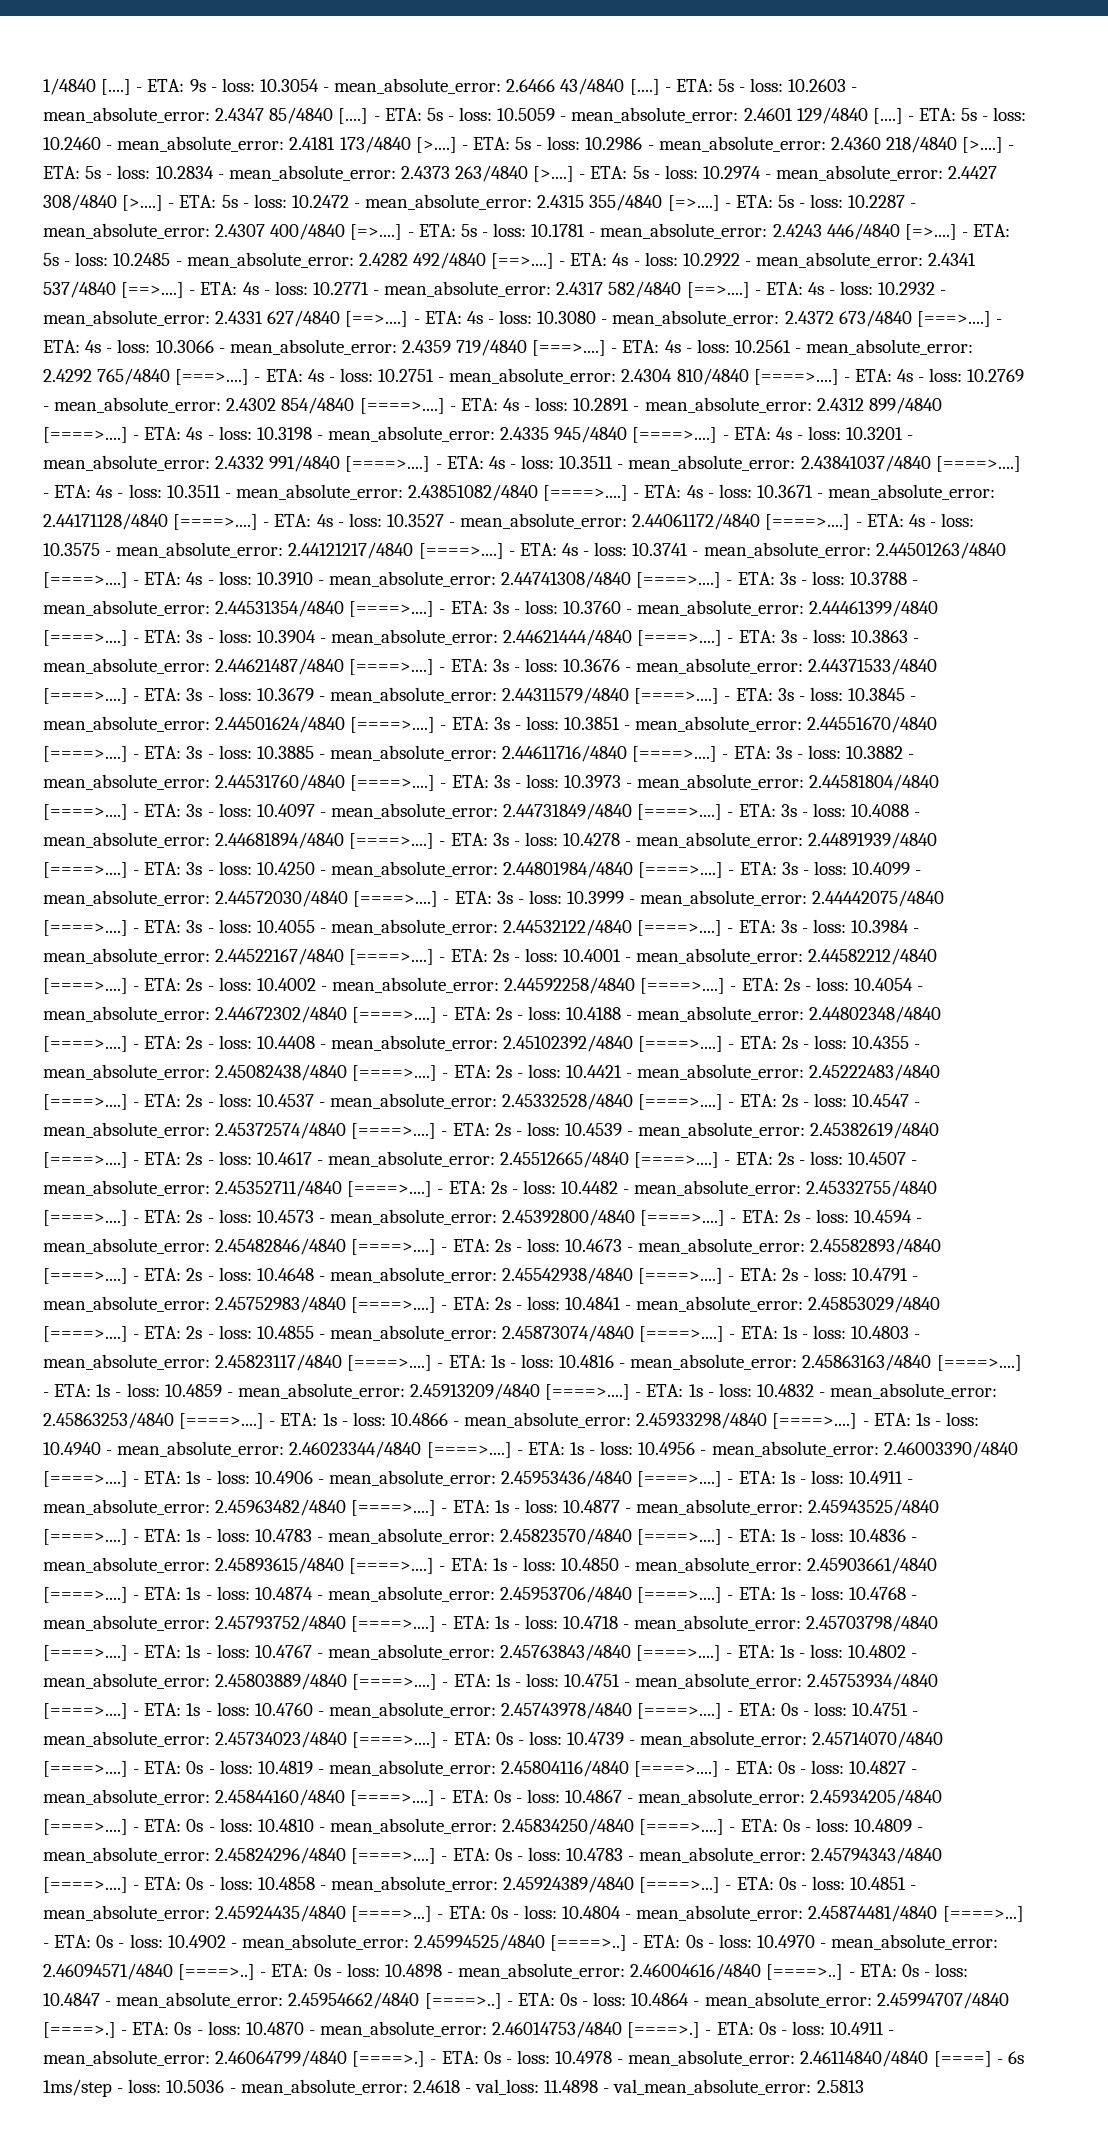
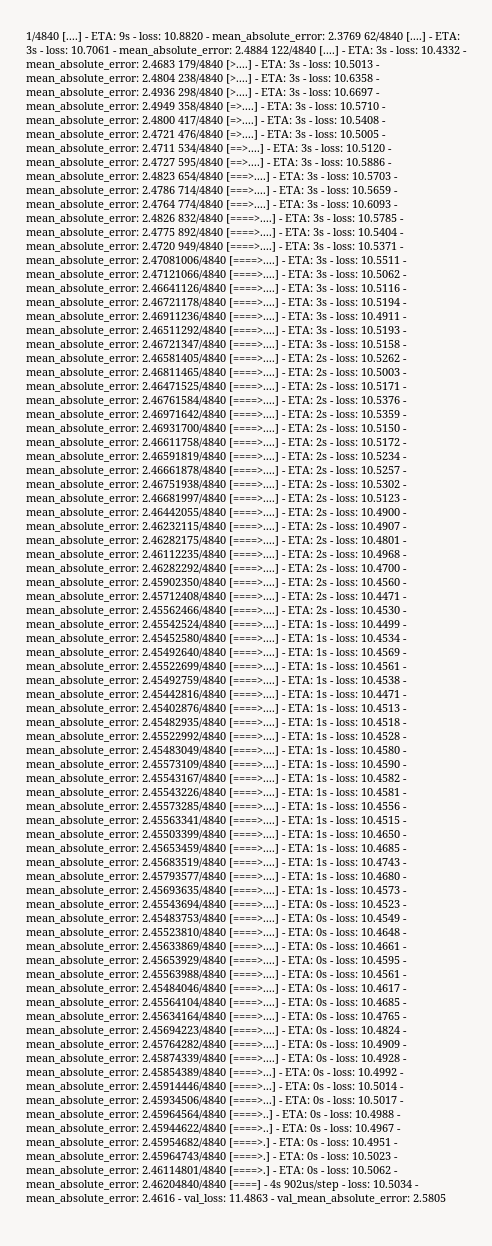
[259,78,858,95] [43,107,1027,124] [43,136,1015,153] [43,165,998,182] [43,194,917,211] [43,223,1011,240] [43,252,977,269] [43,281,947,298] [43,310,1002,327] [43,339,974,356] [43,368,1025,385] [43,397,942,414] [43,426,914,443] [43,455,1021,472] [43,484,996,501] [43,513,975,530] [43,542,1006,559] [43,571,919,588] [43,600,939,617] [43,629,920,646] [43,658,938,675] [43,687,917,704] [43,716,938,733] [43,745,915,762] [43,774,940,791] [43,803,921,820] [43,832,938,849] [43,861,922,878] [43,890,945,907] [43,919,920,936] [43,948,938,965] [43,977,924,994] [43,1006,942,1023] [43,1035,921,1052] [43,1064,941,1081] [43,1093,921,1110] [43,1122,940,1139] [43,1151,918,1168] [43,1180,938,1197] [43,1209,923,1226] [43,1238,942,1255] [43,1267,919,1284] [43,1296,941,1313] [43,1325,921,1342] [43,1354,1022,1371] [43,1383,998,1400] [43,1412,980,1429] [43,1441,1018,1458] [43,1470,914,1487] [43,1499,940,1516] [43,1528,918,1545] [43,1557,938,1574] [43,1586,918,1603] [43,1615,939,1632] [43,1644,918,1661] [43,1673,939,1690] [43,1702,919,1719] [43,1731,944,1748] [43,1760,918,1777] [43,1789,943,1806] [43,1818,924,1835] [43,1847,943,1864] [43,1876,917,1893] [43,1905,1024,1922] [43,1934,999,1951] [43,1963,969,1980] [43,1992,1009,2009] [43,2021,895,2038] [43,2050,929,2067] 10.3054 - mean_absolute_error: 2.6466 43/4840 [....] - ETA: 5s - loss: 10.2603 - mean_absolute_error: 2.4347 85/4840 [....] - ETA: 5s - loss: 10.5059 - mean_absolute_error: 2.4601 129/4840 [....] - ETA: 5s - loss: 10.2460 - mean_absolute_error: 2.4181 173/4840 [>....] - ETA: 5s - loss: 10.2986 - mean_absolute_error: 2.4360 218/4840 [>....] - ETA: 5s - loss: 10.2834 - mean_absolute_error: 2.4373 263/4840 [>....] - ETA: 5s - loss: 10.2974 - mean_absolute_error: 2.4427 308/4840 [>....] - ETA: 5s - loss: 10.2472 - mean_absolute_error: 2.4315 355/4840 [=>....] - ETA: 5s - loss: 10.2287 - mean_absolute_error: 2.4307 400/4840 [=>....] - ETA: 5s - loss: 10.1781 - mean_absolute_error: 2.4243 446/4840 [=>....] - ETA: 5s - loss: 10.2485 - mean_absolute_error: 2.4282 492/4840 [==>....] - ETA: 4s - loss: 10.2922 - mean_absolute_error: 2.4341 537/4840 [==>....] - ETA: 4s - loss: 10.2771 - mean_absolute_error: 2.4317 582/4840 [==>....] - ETA: 4s - loss: 10.2932 - mean_absolute_error: 2.4331 627/4840 [==>....] - ETA: 4s - loss: 10.3080 - mean_absolute_error: 2.4372 673/4840 [===>....] - ETA: 4s - loss: 10.3066 - mean_absolute_error: 2.4359 719/4840 [===>....] - ETA: 4s - loss: 10.2561 - mean_absolute_error: 2.4292 765/4840 [===>....] - ETA: 4s - loss: 10.2751 - mean_absolute_error: 2.4304 810/4840 [====>....] - ETA: 4s - loss: 10.2769 - mean_absolute_error: 2.4302 854/4840 [====>....] - ETA: 4s - loss: 10.2891 - mean_absolute_error: 2.4312 899/4840 [====>....] - ETA: 4s - loss: 10.3198 - mean_absolute_error: 2.4335 945/4840 [====>....] - ETA: 4s - loss: 10.3201 - mean_absolute_error: 2.4332 991/4840 [====>....] - ETA: 4s - loss: 10.3511 - mean_absolute_error: 2.43841037/4840 [====>....] - ETA: 4s - loss: 10.3511 - mean_absolute_error: 2.43851082/4840 [====>....] - ETA: 4s - loss: 10.3671 - mean_absolute_error: 2.44171128/4840 [====>....] - ETA: 4s - loss: 10.3527 - mean_absolute_error: 2.44061172/4840 [====>....] - ETA: 4s - loss: 10.3575 - mean_absolute_error: 2.44121217/4840 [====>....] - ETA: 4s - loss: 10.3741 - mean_absolute_error: 2.44501263/4840 [====>....] - ETA: 4s - loss: 10.3910 - mean_absolute_error: 2.44741308/4840 [====>....] - ETA: 3s - loss: 10.3788 - mean_absolute_error: 2.44531354/4840 [====>....] - ETA: 3s - loss: 10.3760 - mean_absolute_error: 2.44461399/4840 [====>....] - ETA: 3s - loss: 10.3904 - mean_absolute_error: 2.44621444/4840 [====>....] - ETA: 3s - loss: 10.3863 - mean_absolute_error: 2.44621487/4840 [====>....] - ETA: 3s - loss: 10.3676 - mean_absolute_error: 2.44371533/4840 [====>....] - ETA: 3s - loss: 10.3679 - mean_absolute_error: 2.44311579/4840 [====>....] - ETA: 3s - loss: 10.3845 - mean_absolute_error: 2.44501624/4840 [====>....] - ETA: 3s - loss: 10.3851 - mean_absolute_error: 2.44551670/4840 [====>....] - ETA: 3s - loss: 10.3885 - mean_absolute_error: 2.44611716/4840 [====>....] - ETA: 3s - loss: 10.3882 - mean_absolute_error: 2.44531760/4840 [====>....] - ETA: 3s - loss: 10.3973 - mean_absolute_error: 2.44581804/4840 [====>....] - ETA: 3s - loss: 10.4097 - mean_absolute_error: 2.44731849/4840 [====>....] - ETA: 3s - loss: 10.4088 - mean_absolute_error: 2.44681894/4840 [====>....] - ETA: 3s - loss: 10.4278 - mean_absolute_error: 2.44891939/4840 [====>....] - ETA: 3s - loss: 10.4250 - mean_absolute_error: 2.44801984/4840 [====>....] - ETA: 3s - loss: 10.4099 - mean_absolute_error: 2.44572030/4840 [====>....] - ETA: 3s - loss: 10.3999 - mean_absolute_error: 2.44442075/4840 [====>....] - ETA: 3s - loss: 10.4055 - mean_absolute_error: 2.44532122/4840 [====>....] - ETA: 3s - loss: 10.3984 - mean_absolute_error: 2.44522167/4840 [====>....] - ETA: 2s - loss: 10.4001 - mean_absolute_error: 2.44582212/4840 [====>....] - ETA: 2s - loss: 10.4002 - mean_absolute_error: 2.44592258/4840 [====>....] - ETA: 2s - loss: 10.4054 - mean_absolute_error: 2.44672302/4840 [====>....] - ETA: 2s - loss: 10.4188 - mean_absolute_error: 2.44802348/4840 [====>....] - ETA: 2s - loss: 10.4408 - mean_absolute_error: 2.45102392/4840 [====>....] - ETA: 2s - loss: 10.4355 - mean_absolute_error: 2.45082438/4840 [====>....] - ETA: 2s - loss: 10.4421 - mean_absolute_error: 2.45222483/4840 [====>....] - ETA: 2s - loss: 10.4537 - mean_absolute_error: 2.45332528/4840 [====>....] - ETA: 2s - loss: 10.4547 - mean_absolute_error: 2.45372574/4840 [====>....] - ETA: 2s - loss: 10.4539 - mean_absolute_error: 2.45382619/4840 [====>....] - ETA: 2s - loss: 10.4617 - mean_absolute_error: 2.45512665/4840 [====>....] - ETA: 2s - loss: 10.4507 - mean_absolute_error: 2.45352711/4840 [====>....] - ETA: 2s - loss: 10.4482 - mean_absolute_error: 2.45332755/4840 [====>....] - ETA: 2s - loss: 10.4573 - mean_absolute_error: 2.45392800/4840 [====>....] - ETA: 2s - loss: 10.4594 - mean_absolute_error: 2.45482846/4840 [====>....] - ETA: 2s - loss: 10.4673 - mean_absolute_error: 2.45582893/4840 [====>....] - ETA: 2s - loss: 10.4648 - mean_absolute_error: 2.45542938/4840 [====>....] - ETA: 2s - loss: 10.4791 - mean_absolute_error: 2.45752983/4840 [====>....] - ETA: 2s - loss: 10.4841 - mean_absolute_error: 2.45853029/4840 [====>....] - ETA: 2s - loss: 10.4855 - mean_absolute_error: 2.45873074/4840 [====>....] - ETA: 1s - loss: 10.4803 - mean_absolute_error: 2.45823117/4840 [====>....] - ETA: 1s - loss: 10.4816 - mean_absolute_error: 2.45863163/4840 [====>....] - ETA: 1s - loss: 10.4859 - mean_absolute_error: 2.45913209/4840 [====>....] - ETA: 1s - loss: 10.4832 - mean_absolute_error: 2.45863253/4840 [====>....] - ETA: 1s - loss: 10.4866 - mean_absolute_error: 2.45933298/4840 [====>....] - ETA: 1s - loss: 10.4940 - mean_absolute_error: 2.46023344/4840 [====>....] - ETA: 1s - loss: 10.4956 - mean_absolute_error: 2.46003390/4840 [====>....] - ETA: 1s - loss: 10.4906 - mean_absolute_error: 2.45953436/4840 [====>....] - ETA: 1s - loss: 10.4911 - mean_absolute_error: 2.45963482/4840 [====>....] - ETA: 1s - loss: 10.4877 - mean_absolute_error: 2.45943525/4840 [====>....] - ETA: 1s - loss: 10.4783 - mean_absolute_error: 2.45823570/4840 [====>....] - ETA: 1s - loss: 10.4836 - mean_absolute_error: 2.45893615/4840 [====>....] - ETA: 1s - loss: 10.4850 - mean_absolute_error: 2.45903661/4840 [====>....] - ETA: 1s - loss: 10.4874 - mean_absolute_error: 2.45953706/4840 [====>....] - ETA: 1s - loss: 10.4768 - mean_absolute_error: 2.45793752/4840 [====>....] - ETA: 1s - loss: 10.4718 - mean_absolute_error: 2.45703798/4840 [====>....] - ETA: 1s - loss: 10.4767 - mean_absolute_error: 2.45763843/4840 [====>....] - ETA: 1s - loss: 10.4802 - mean_absolute_error: 2.45803889/4840 [====>....] - ETA: 1s - loss: 10.4751 - mean_absolute_error: 2.45753934/4840 [====>....] - ETA: 1s - loss: 10.4760 - mean_absolute_error: 2.45743978/4840 [====>....] - ETA: 0s - loss: 10.4751 - mean_absolute_error: 2.45734023/4840 [====>....] - ETA: 0s - loss: 10.4739 - mean_absolute_error: 2.45714070/4840 [====>....] - ETA: 0s - loss: 10.4819 - mean_absolute_error: 2.45804116/4840 [====>....] - ETA: 0s - loss: 10.4827 - mean_absolute_error: 2.45844160/4840 [====>....] - ETA: 0s - loss: 10.4867 - mean_absolute_error: 2.45934205/4840 [====>....] - ETA: 0s - loss: 10.4810 - mean_absolute_error: 2.45834250/4840 [====>....] - ETA: 0s - loss: 10.4809 - mean_absolute_error: 2.45824296/4840 [====>....] - ETA: 0s - loss: 10.4783 - mean_absolute_error: 2.45794343/4840 [====>....] - ETA: 0s - loss: 10.4858 - mean_absolute_error: 2.45924389/4840 [====>...] - ETA: 0s - loss: 10.4851 - mean_absolute_error: 2.45924435/4840 [====>...] - ETA: 0s - loss: 10.4804 - mean_absolute_error: 2.45874481/4840 [====>...] - ETA: 0s - loss: 10.4902 - mean_absolute_error: 2.45994525/4840 [====>..] - ETA: 0s - loss: 10.4970 - mean_absolute_error: 2.46094571/4840 [====>..] - ETA: 0s - loss: 10.4898 - mean_absolute_error: 2.46004616/4840 [====>..] - ETA: 0s - loss: 10.4847 - mean_absolute_error: 2.45954662/4840 [====>..] - ETA: 0s - loss: 10.4864 - mean_absolute_error: 2.45994707/4840 [====>.] - ETA: 0s - loss: 10.4870 - mean_absolute_error: 2.46014753/4840 [====>.] - ETA: 0s - loss: 10.4911 - mean_absolute_error: 2.46064799/4840 [====>.] - ETA: 0s - loss: 10.4978 - mean_absolute_error: 2.46114840/4840 -> [164,32,460,42] [26,46,467,56] [26,60,380,70] [26,74,380,84] [26,88,380,98] [26,102,386,112] [26,116,386,126] [26,130,386,140] [26,144,392,154] [26,158,392,168] [26,172,398,182] [26,186,398,196] [26,200,398,210] [26,214,404,224] [26,228,404,238] [26,242,404,252] [26,256,407,266] [26,270,407,280] [26,284,407,294] [26,298,407,308] [26,312,407,322] [26,326,407,336] [26,340,407,350] [26,354,407,364] [26,368,407,378] [26,382,407,392] [26,396,407,406] [26,410,407,420] [26,424,407,434] [26,438,407,448] [26,452,407,462] [26,466,407,476] [26,480,407,490] [26,494,407,504] [26,508,407,518] [26,522,407,532] [26,536,407,546] [26,550,407,560] [26,564,407,574] [26,578,407,588] [26,592,407,602] [26,606,407,616] [26,620,407,630] [26,634,407,644] [26,648,407,658] [26,662,407,672] [26,676,407,686] [26,690,407,700] [26,704,407,714] [26,718,407,728] [26,732,407,742] [26,746,407,756] [26,760,407,770] [26,774,407,784] [26,788,407,798] [26,802,407,812] [26,816,407,826] [26,830,407,840] [26,844,407,854] [26,858,407,868] [26,872,407,882] [26,886,407,896] [26,900,407,910] [26,914,407,924] [26,928,407,938] [26,942,407,952] [26,956,407,966] [26,970,407,980] [26,984,407,994] [26,998,407,1008] [26,1012,407,1022] [26,1026,407,1036] [26,1040,407,1050] [26,1054,407,1064] [26,1068,404,1078] [26,1082,404,1092] [26,1096,404,1106] [26,1110,401,1120] [26,1124,401,1134] [26,1138,398,1148] [26,1152,398,1162] [26,1166,398,1176] [26,1180,226,1190] 10.8820 - mean_absolute_error: 2.3769 62/4840 [....] - ETA: 3s - loss: 10.7061 - mean_absolute_error: 2.4884 122/4840 [....] - ETA: 3s - loss: 10.4332 - mean_absolute_error: 2.4683 179/4840 [>....] - ETA: 3s - loss: 10.5013 - mean_absolute_error: 2.4804 238/4840 [>....] - ETA: 3s - loss: 10.6358 - mean_absolute_error: 2.4936 298/4840 [>....] - ETA: 3s - loss: 10.6697 - mean_absolute_error: 2.4949 358/4840 [=>....] - ETA: 3s - loss: 10.5710 - mean_absolute_error: 2.4800 417/4840 [=>....] - ETA: 3s - loss: 10.5408 - mean_absolute_error: 2.4721 476/4840 [=>....] - ETA: 3s - loss: 10.5005 - mean_absolute_error: 2.4711 534/4840 [==>....] - ETA: 3s - loss: 10.5120 - mean_absolute_error: 2.4727 595/4840 [==>....] - ETA: 3s - loss: 10.5886 - mean_absolute_error: 2.4823 654/4840 [===>....] - ETA: 3s - loss: 10.5703 - mean_absolute_error: 2.4786 714/4840 [===>....] - ETA: 3s - loss: 10.5659 - mean_absolute_error: 2.4764 774/4840 [===>....] - ETA: 3s - loss: 10.6093 - mean_absolute_error: 2.4826 832/4840 [====>....] - ETA: 3s - loss: 10.5785 - mean_absolute_error: 2.4775 892/4840 [====>....] - ETA: 3s - loss: 10.5404 - mean_absolute_error: 2.4720 949/4840 [====>....] - ETA: 3s - loss: 10.5371 - mean_absolute_error: 2.47081006/4840 [====>....] - ETA: 3s - loss: 10.5511 - mean_absolute_error: 2.47121066/4840 [====>....] - ETA: 3s - loss: 10.5062 - mean_absolute_error: 2.46641126/4840 [====>....] - ETA: 3s - loss: 10.5116 - mean_absolute_error: 2.46721178/4840 [====>....] - ETA: 3s - loss: 10.5194 - mean_absolute_error: 2.46911236/4840 [====>....] - ETA: 3s - loss: 10.4911 - mean_absolute_error: 2.46511292/4840 [====>....] - ETA: 3s - loss: 10.5193 - mean_absolute_error: 2.46721347/4840 [====>....] - ETA: 3s - loss: 10.5158 - mean_absolute_error: 2.46581405/4840 [====>....] - ETA: 2s - loss: 10.5262 - mean_absolute_error: 2.46811465/4840 [====>....] - ETA: 2s - loss: 10.5003 - mean_absolute_error: 2.46471525/4840 [====>....] - ETA: 2s - loss: 10.5171 - mean_absolute_error: 2.46761584/4840 [====>....] - ETA: 2s - loss: 10.5376 - mean_absolute_error: 2.46971642/4840 [====>....] - ETA: 2s - loss: 10.5359 - mean_absolute_error: 2.46931700/4840 [====>....] - ETA: 2s - loss: 10.5150 - mean_absolute_error: 2.46611758/4840 [====>....] - ETA: 2s - loss: 10.5172 - mean_absolute_error: 2.46591819/4840 [====>....] - ETA: 2s - loss: 10.5234 - mean_absolute_error: 2.46661878/4840 [====>....] - ETA: 2s - loss: 10.5257 - mean_absolute_error: 2.46751938/4840 [====>....] - ETA: 2s - loss: 10.5302 - mean_absolute_error: 2.46681997/4840 [====>....] - ETA: 2s - loss: 10.5123 - mean_absolute_error: 2.46442055/4840 [====>....] - ETA: 2s - loss: 10.4900 - mean_absolute_error: 2.46232115/4840 [====>....] - ETA: 2s - loss: 10.4907 - mean_absolute_error: 2.46282175/4840 [====>....] - ETA: 2s - loss: 10.4801 - mean_absolute_error: 2.46112235/4840 [====>....] - ETA: 2s - loss: 10.4968 - mean_absolute_error: 2.46282292/4840 [====>....] - ETA: 2s - loss: 10.4700 - mean_absolute_error: 2.45902350/4840 [====>....] - ETA: 2s - loss: 10.4560 - mean_absolute_error: 2.45712408/4840 [====>....] - ETA: 2s - loss: 10.4471 - mean_absolute_error: 2.45562466/4840 [====>....] - ETA: 2s - loss: 10.4530 - mean_absolute_error: 2.45542524/4840 [====>....] - ETA: 1s - loss: 10.4499 - mean_absolute_error: 2.45452580/4840 [====>....] - ETA: 1s - loss: 10.4534 - mean_absolute_error: 2.45492640/4840 [====>....] - ETA: 1s - loss: 10.4569 - mean_absolute_error: 2.45522699/4840 [====>....] - ETA: 1s - loss: 10.4561 - mean_absolute_error: 2.45492759/4840 [====>....] - ETA: 1s - loss: 10.4538 - mean_absolute_error: 2.45442816/4840 [====>....] - ETA: 1s - loss: 10.4471 - mean_absolute_error: 2.45402876/4840 [====>....] - ETA: 1s - loss: 10.4513 - mean_absolute_error: 2.45482935/4840 [====>....] - ETA: 1s - loss: 10.4518 - mean_absolute_error: 2.45522992/4840 [====>....] - ETA: 1s - loss: 10.4528 - mean_absolute_error: 2.45483049/4840 [====>....] - ETA: 1s - loss: 10.4580 - mean_absolute_error: 2.45573109/4840 [====>....] - ETA: 1s - loss: 10.4590 - mean_absolute_error: 2.45543167/4840 [====>....] - ETA: 1s - loss: 10.4582 - mean_absolute_error: 2.45543226/4840 [====>....] - ETA: 1s - loss: 10.4581 - mean_absolute_error: 2.45573285/4840 [====>....] - ETA: 1s - loss: 10.4556 - mean_absolute_error: 2.45563341/4840 [====>....] - ETA: 1s - loss: 10.4515 - mean_absolute_error: 2.45503399/4840 [====>....] - ETA: 1s - loss: 10.4650 - mean_absolute_error: 2.45653459/4840 [====>....] - ETA: 1s - loss: 10.4685 - mean_absolute_error: 2.45683519/4840 [====>....] - ETA: 1s - loss: 10.4743 - mean_absolute_error: 2.45793577/4840 [====>....] - ETA: 1s - loss: 10.4680 - mean_absolute_error: 2.45693635/4840 [====>....] - ETA: 1s - loss: 10.4573 - mean_absolute_error: 2.45543694/4840 [====>....] - ETA: 0s - loss: 10.4523 - mean_absolute_error: 2.45483753/4840 [====>....] - ETA: 0s - loss: 10.4549 - mean_absolute_error: 2.45523810/4840 [====>....] - ETA: 0s - loss: 10.4648 - mean_absolute_error: 2.45633869/4840 [====>....] - ETA: 0s - loss: 10.4661 - mean_absolute_error: 2.45653929/4840 [====>....] - ETA: 0s - loss: 10.4595 - mean_absolute_error: 2.45563988/4840 [====>....] - ETA: 0s - loss: 10.4561 - mean_absolute_error: 2.45484046/4840 [====>....] - ETA: 0s - loss: 10.4617 - mean_absolute_error: 2.45564104/4840 [====>....] - ETA: 0s - loss: 10.4685 - mean_absolute_error: 2.45634164/4840 [====>....] - ETA: 0s - loss: 10.4765 - mean_absolute_error: 2.45694223/4840 [====>....] - ETA: 0s - loss: 10.4824 - mean_absolute_error: 2.45764282/4840 [====>....] - ETA: 0s - loss: 10.4909 - mean_absolute_error: 2.45874339/4840 [====>....] - ETA: 0s - loss: 10.4928 - mean_absolute_error: 2.45854389/4840 [====>...] - ETA: 0s - loss: 10.4992 - mean_absolute_error: 2.45914446/4840 [====>...] - ETA: 0s - loss: 10.5014 - mean_absolute_error: 2.45934506/4840 [====>...] - ETA: 0s - loss: 10.5017 - mean_absolute_error: 2.45964564/4840 [====>..] - ETA: 0s - loss: 10.4988 - mean_absolute_error: 2.45944622/4840 [====>..] - ETA: 0s - loss: 10.4967 - mean_absolute_error: 2.45954682/4840 [====>.] - ETA: 0s - loss: 10.4951 - mean_absolute_error: 2.45964743/4840 [====>.] - ETA: 0s - loss: 10.5023 - mean_absolute_error: 2.46114801/4840 [====>.] - ETA: 0s - loss: 10.5062 - mean_absolute_error: 2.46204840/4840
[1007,2051,1024,2064] [43,2079,460,2097] 6s 1ms/step - loss: 10.5036 - mean_absolute_error: 2.4618 -> [270,1180,419,1191] [26,1194,175,1204] 4s 902us/step - loss: 10.5034 - mean_absolute_error: 2.4616
[544,2080,599,2093] 11.4898 -> [229,1194,268,1202] 11.4863
[816,2080,864,2093] 2.5813 -> [413,1194,446,1202] 2.5805

